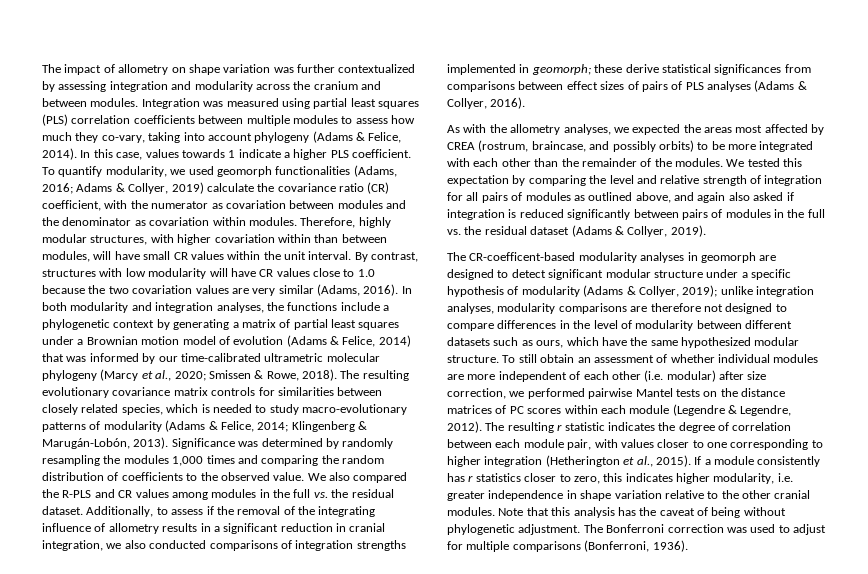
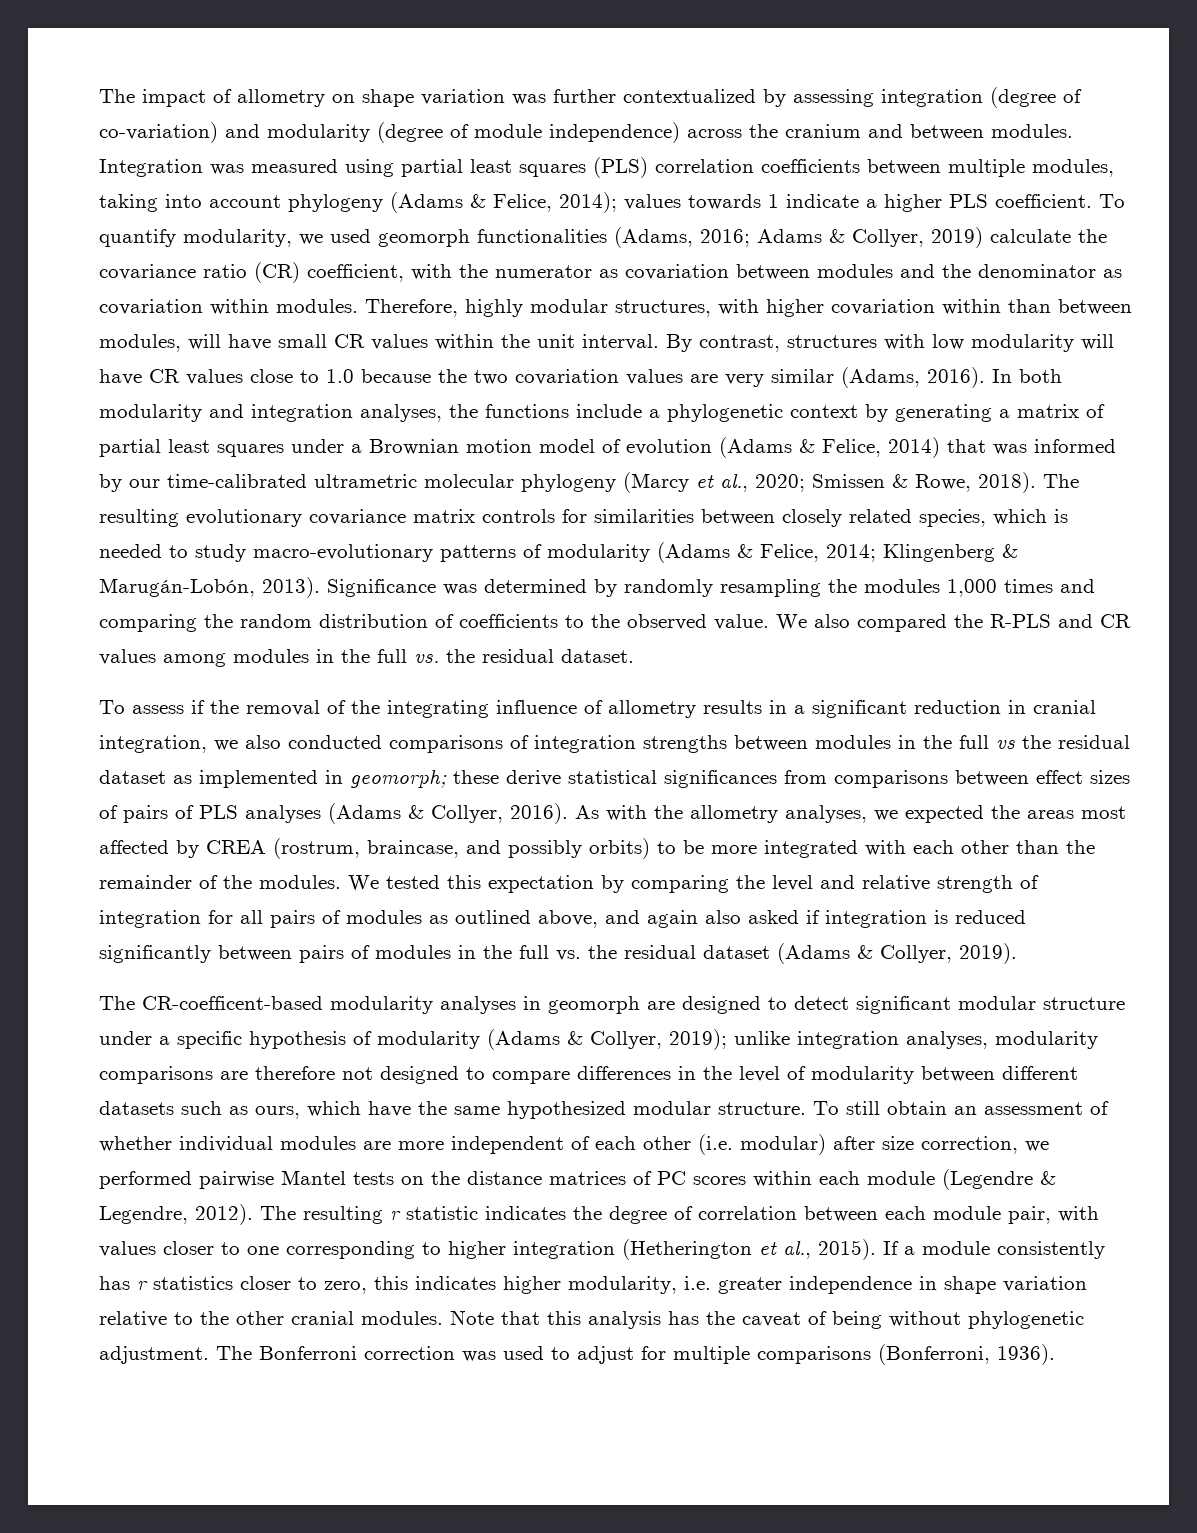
[171,81,253,92] and modularity -> [990,87,1082,108] [99,122,680,143] (degree of co-variation) and modularity (degree of module independence)
[292,115,415,124] [42,132,145,143] modules to assess how much they co-vary, -> [1032,159,1114,177] modules,
[42,148,143,160] 2014). In this case, -> [559,192,617,213] 2014);
[86,506,168,517] Additionally, to -> [99,700,125,714] // To
(406, 545) none -> [734,735,1130,751] [99,770,192,784] between modules in the full vs the residual dataset as
(526, 103) // -> (568, 813) none

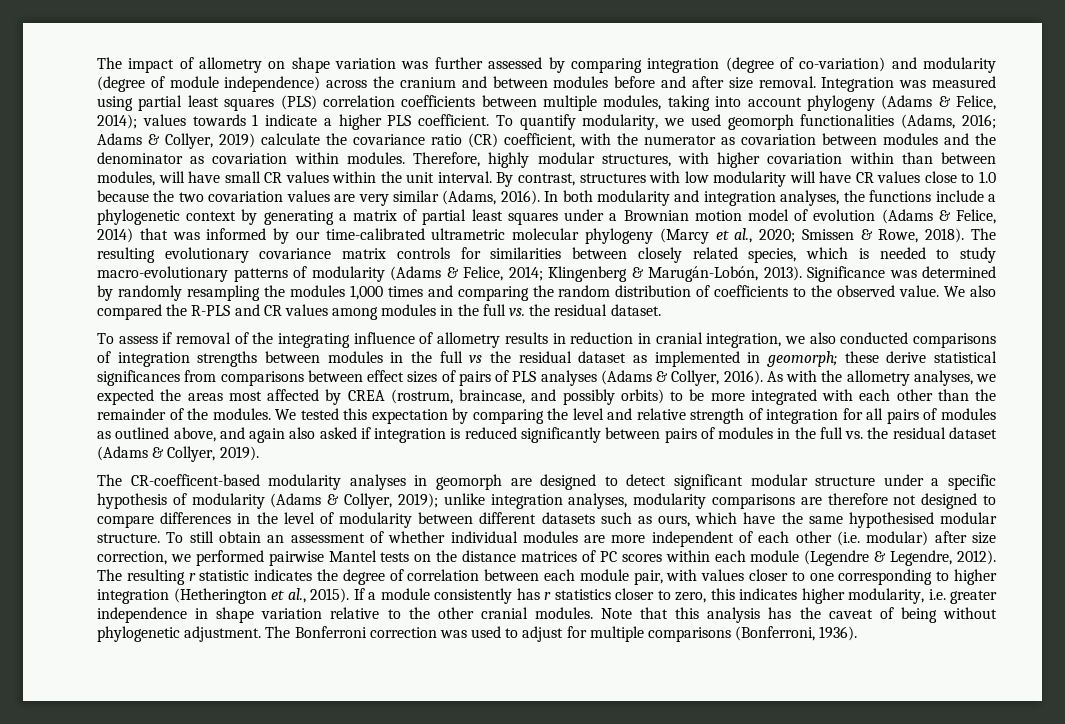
[623,89,874,107] contextualized by assessing -> [488,57,642,73] assessed by comparing
[991,124,1073,138] modules. -> [553,76,816,89] modules before and after size removal.
[210,700,239,714] the -> (173, 338) none
[794,700,907,718] a significant -> (566, 338) none
[507,1101,626,1119] hypothesized -> [848,512,934,528] hypothesised

